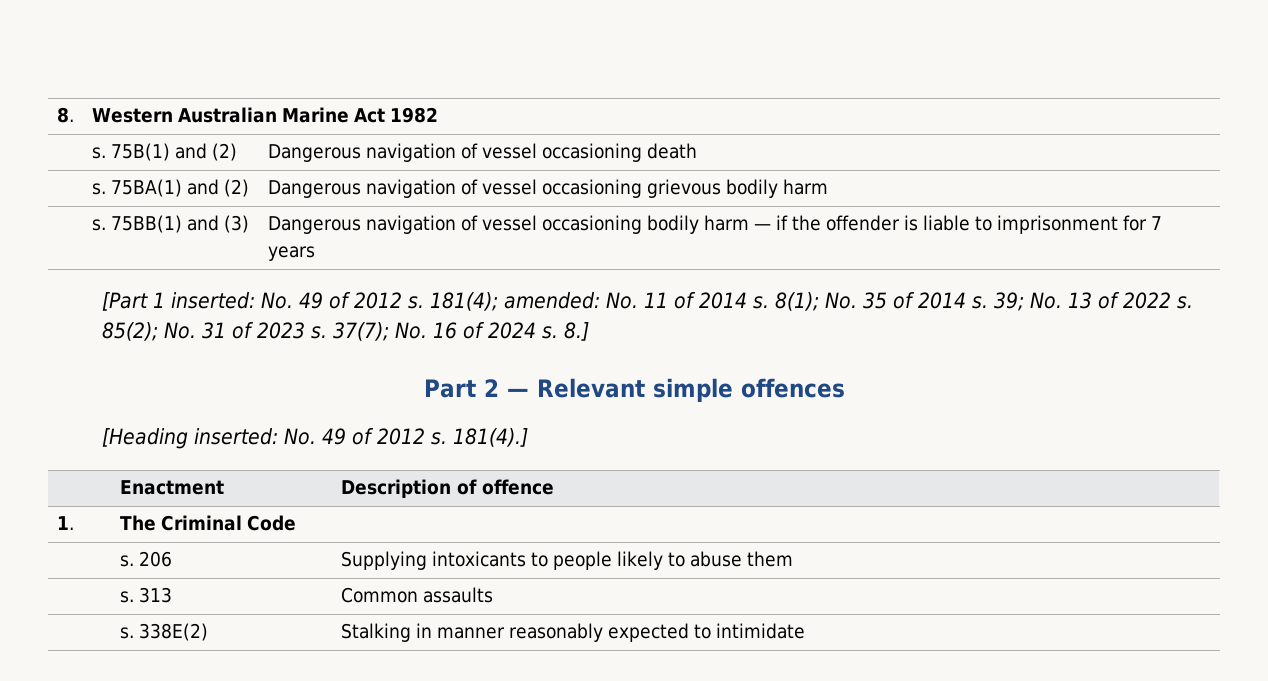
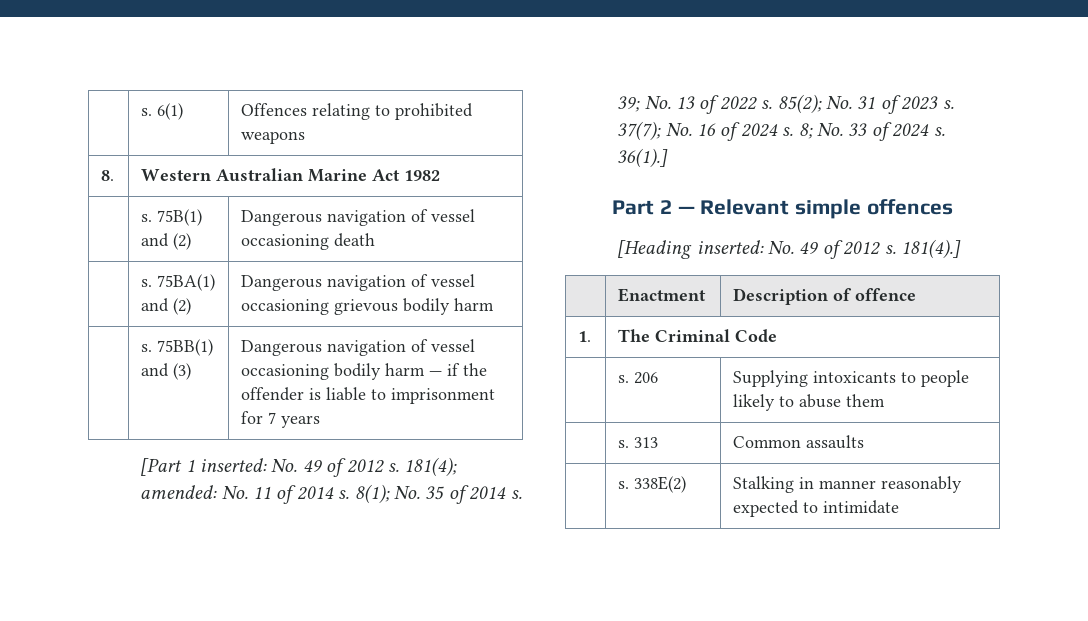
(56, 115) none -> [141,103,184,120] [241,103,474,120] [241,131,306,144] | s. 6(1) | Offences relating to prohibited weapons //
[564,322,590,341] 8.] -> [798,122,945,141] [617,148,669,168] 8; No. 33 of 2024 s. 36(1).]

